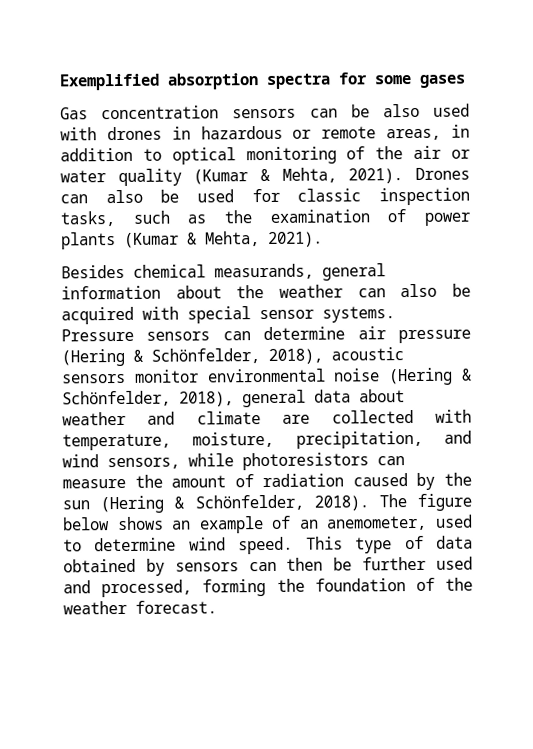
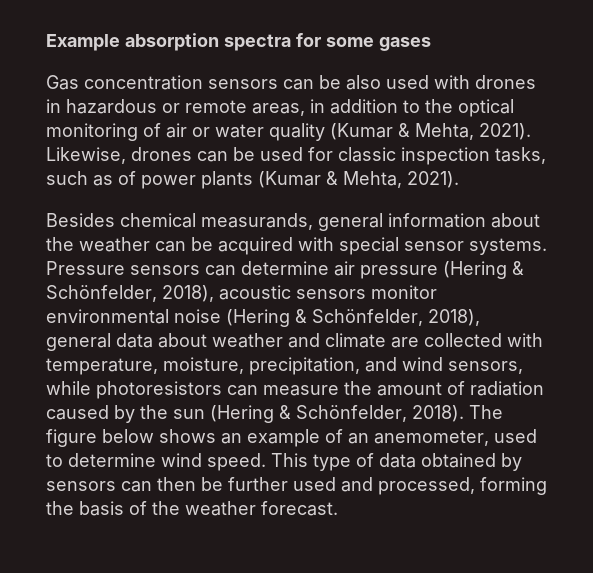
[59,73,160,91] Exemplified -> [46,34,120,51] Example
(162, 154) none -> [425,99,453,113] the
[375,146,404,160] the -> (161, 130) none
[415,167,470,180] [60,189,143,204] Drones can also -> [46,147,228,164] Likewise, drones can
[223,209,370,224] the examination -> (113, 180) none
[400,283,438,298] also -> (186, 246) none
[314,578,406,592] foundation -> [79,501,124,516] basis

